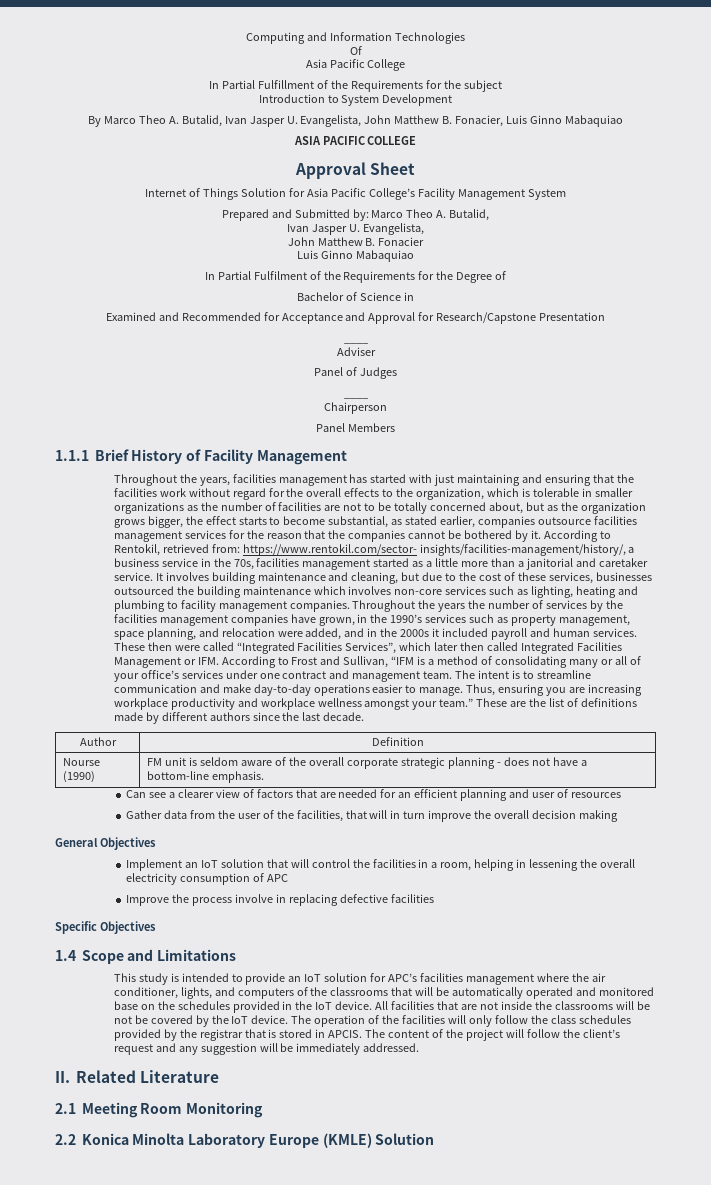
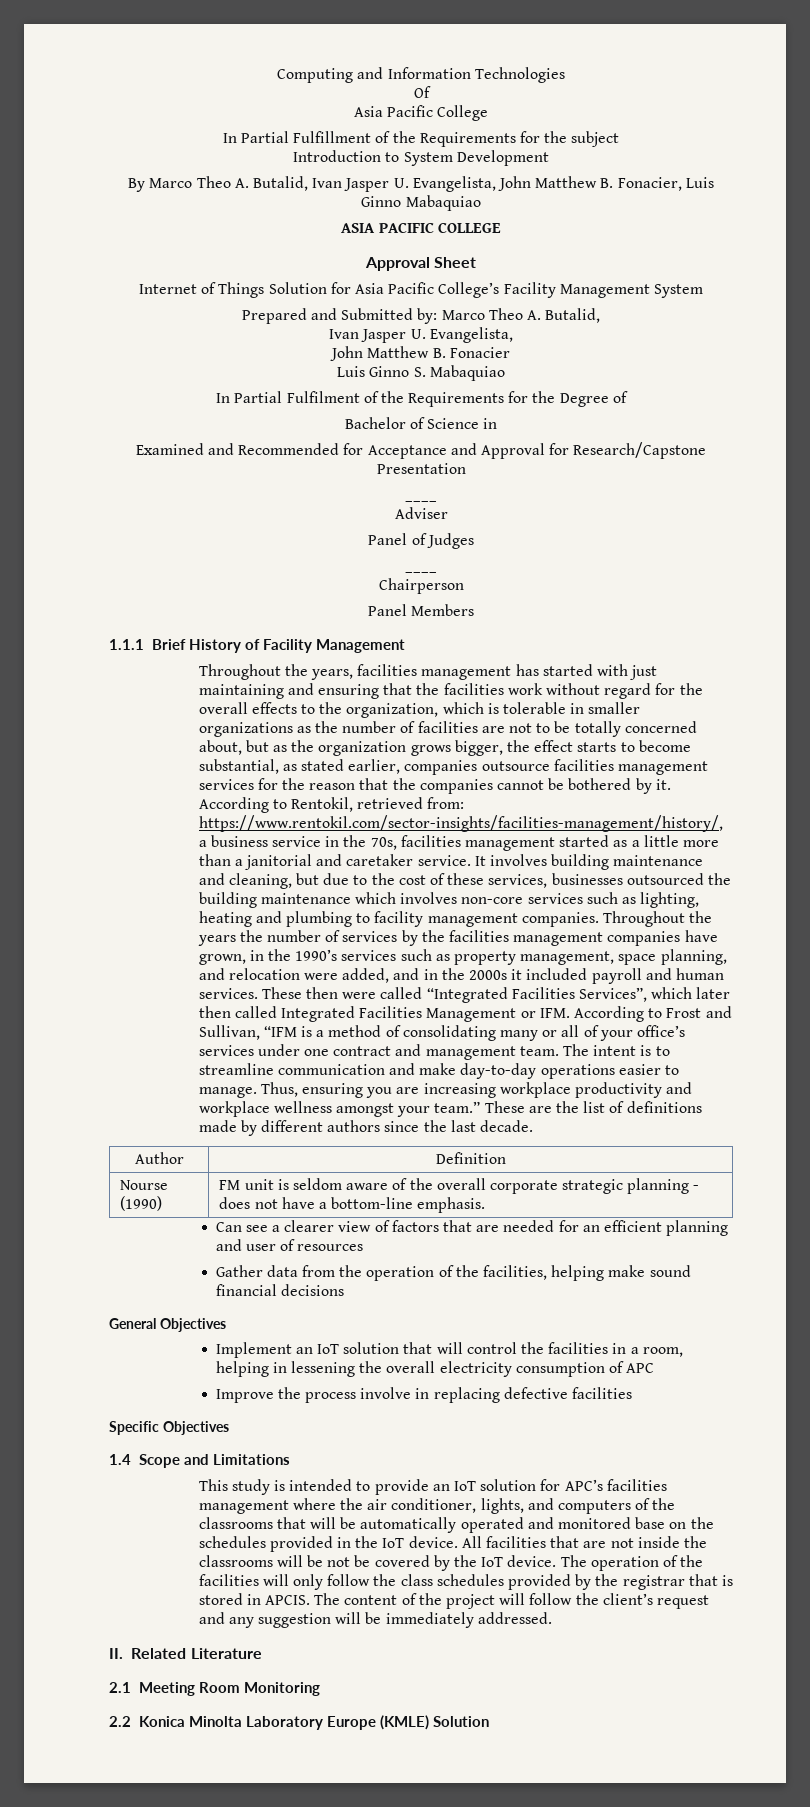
(353, 254) none -> [413,367,426,377] S.
[242,544,626,556] https://www.rentokil.com/sector- insights/facilities-management/history/, -> [198,815,723,832] https://www.rentokil.com/sector-insights/facilities-management/history/,
[237,813,261,819] user -> [366,1266,435,1281] operation
[345,810,619,822] that will in turn improve the overall decision making -> [551,1265,691,1281] [215,1284,344,1296] helping make sound financial decisions

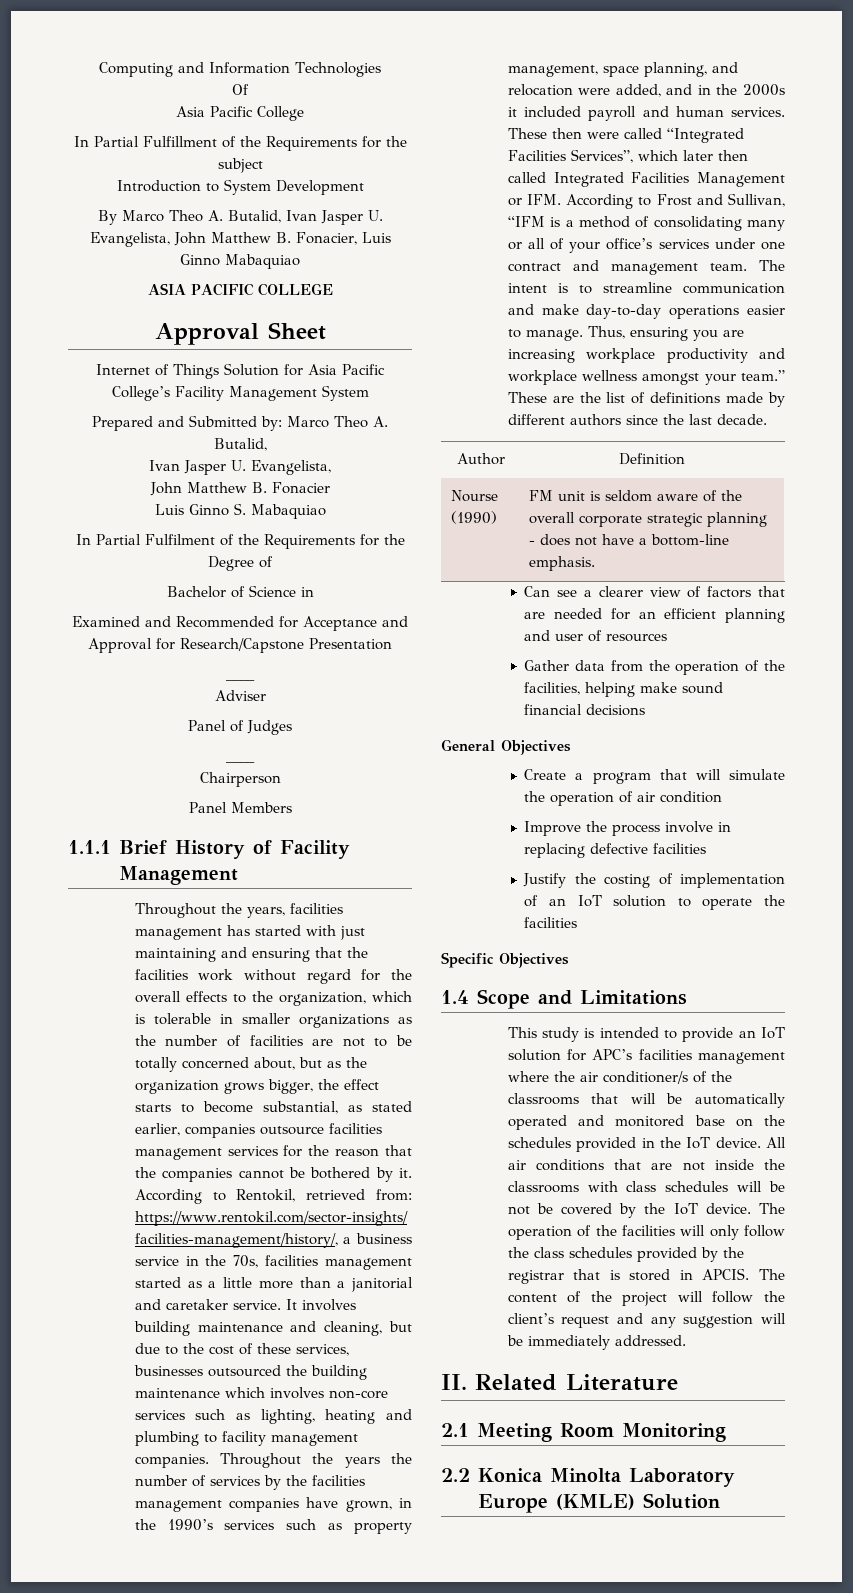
[215,1342,683,1358] [215,1361,655,1377] Implement an IoT solution that will control the facilities in a room, helping in lessening the overall electricity consumption of APC -> [524,769,785,784] [524,791,723,806] Create a program that will simulate the operation of air condition
(633, 1393) none -> [523,873,785,888] [524,895,785,910] [524,917,578,928] // Justify the costing of implementation of an IoT solution to operate the facilities
[391,1498,631,1514] conditioner, lights, and computers -> [602,1071,688,1084] conditioner/s
[485,1536,546,1548] facilities -> [507,1159,604,1171] air conditions
(273, 1561) none -> [587,1181,729,1192] with class schedules

